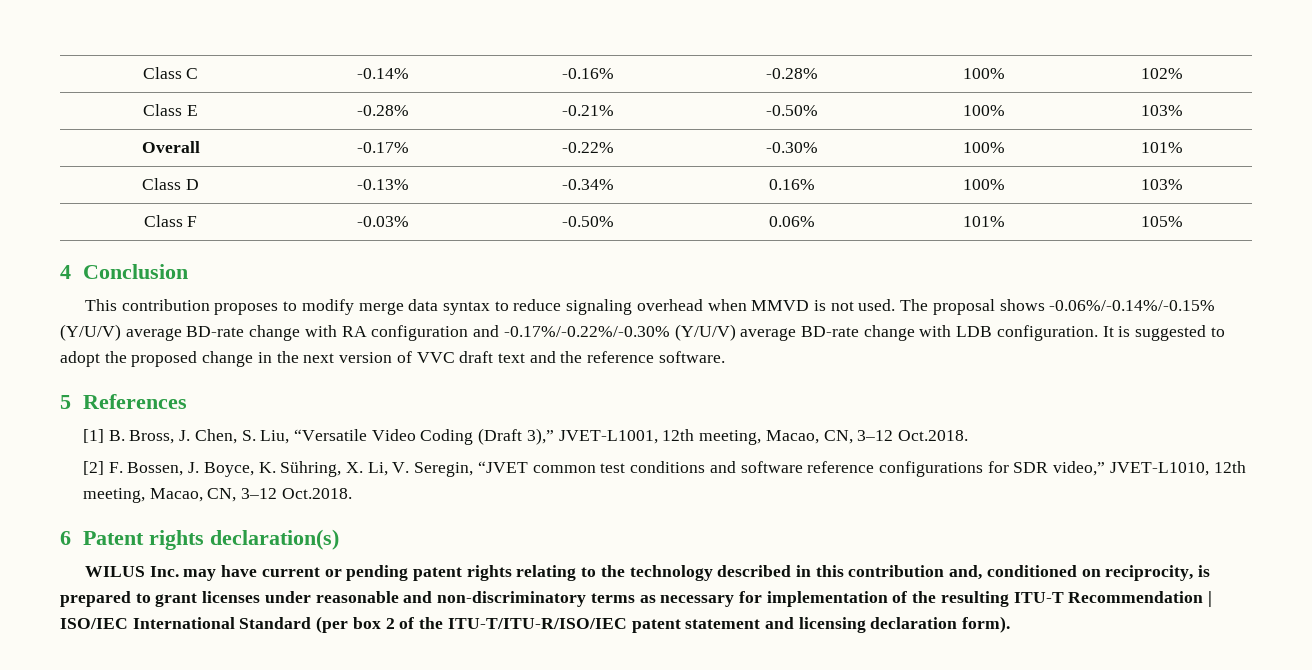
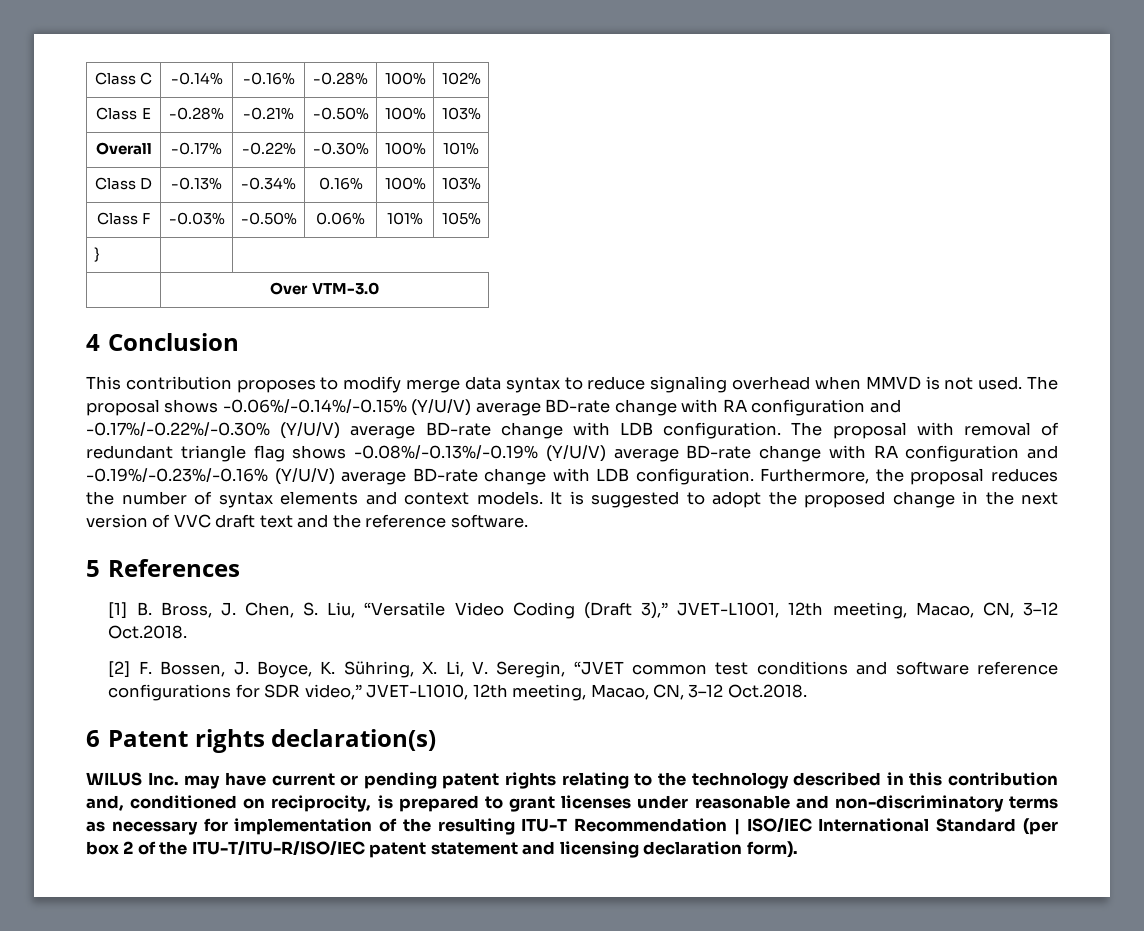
(1183, 221) none -> [93,247,100,262] [270,282,379,295] // } | // | Over VTM-3.0
(1098, 333) none -> [791,422,1059,439] [86,445,1058,462] [86,468,1058,485] [86,491,543,508] The proposal with removal of redundant triangle flag shows -0.08%/-0.13%/-0.19% (Y/U/V) average BD-rate change with RA configuration and -0.19%/-0.23%/-0.16% (Y/U/V) average BD-rate change with LDB configuration. Furthermore, the proposal reduces the number of syntax elements and context models.

